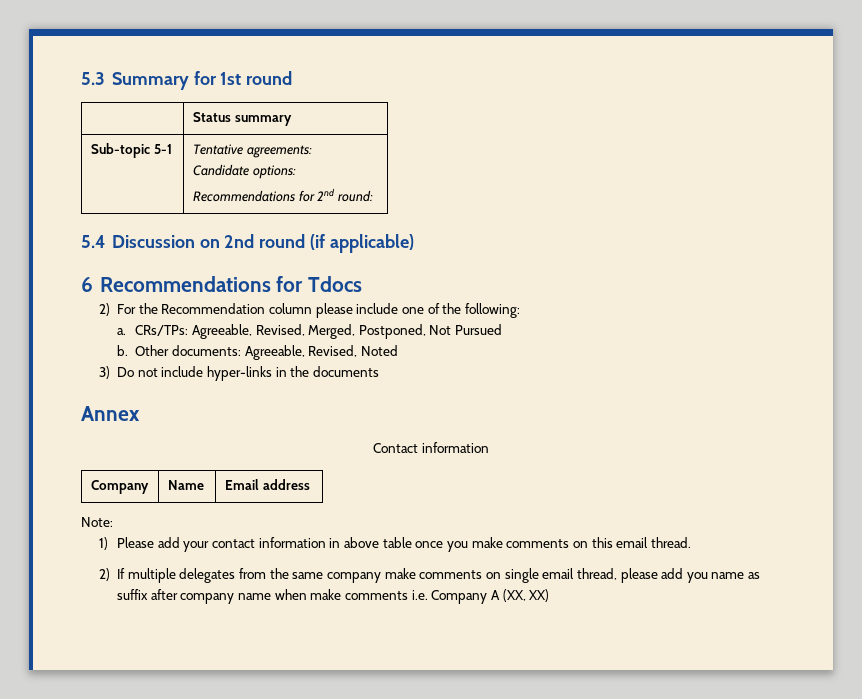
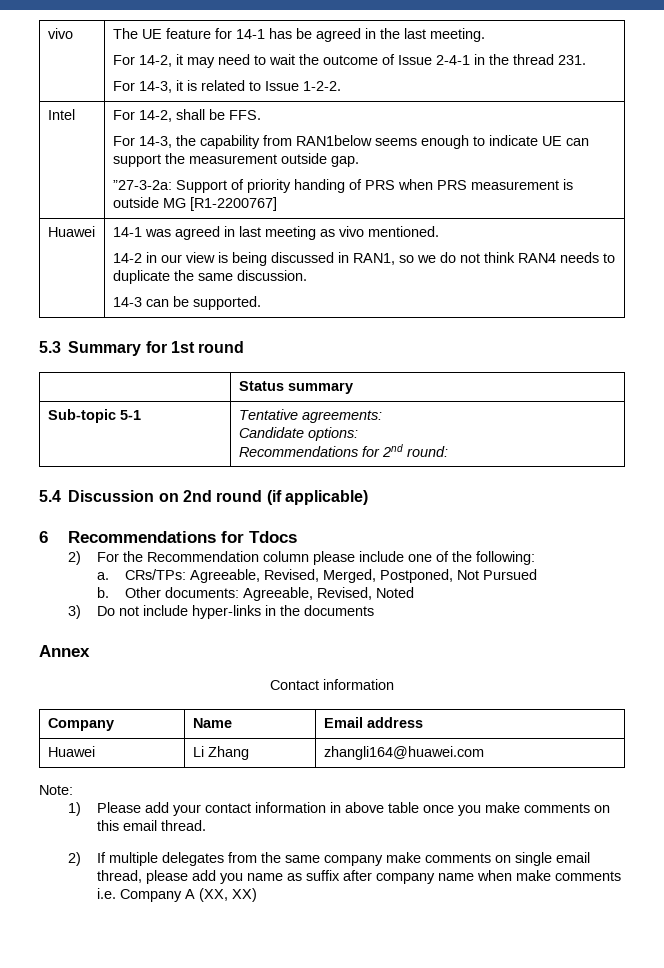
(81, 78) none -> [47,28,73,39] [112,28,485,42] [112,54,586,68] [112,80,341,93] [47,109,75,120] [112,109,261,122] [112,135,589,149] [112,153,359,167] [112,179,573,193] [112,197,277,211] [47,226,95,237] [112,226,439,240] [112,252,615,266] [112,270,307,284] [112,296,261,310] vivo | The UE feature for 14-1 has be agreed in the last meeting. // For 14-2, it may need to wait the outcome of Issue 2-4-1 in the thread 231. // For 14-3, it is related to Issue 1-2-2. // Intel | For 14-2, shall be FFS. // For 14-3, the capability from RAN1below seems enough to indicate UE can support the measurement outside gap. // ”27-3-2a: Support of priority handing of PRS when PRS measurement is outside MG [R1-2200767] // Huawei | 14-1 was agreed in last meeting as vivo mentioned. // 14-2 in our view is being discussed in RAN1, so we do not think RAN4 needs to duplicate the same discussion. // 14-3 can be supported. //
(310, 484) none -> [47,746,95,757] [192,746,249,760] [323,746,484,760] // Huawei | Li Zhang | zhangli164@huawei.com

